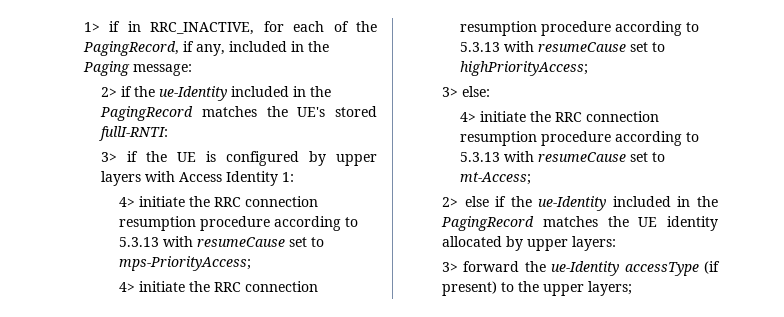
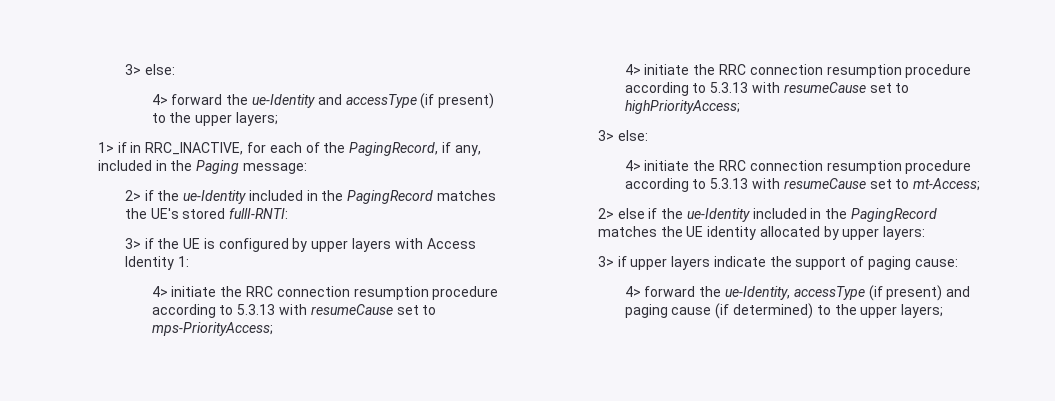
(83, 27) none -> [124,64,175,75] [151,93,495,109] [151,112,278,126] 3> else: // 4> forward the ue-Identity and accessType (if present) to the upper layers; //
[463,261,720,276] [442,281,498,296] forward the ue-Identity accessType (if present) -> [617,256,958,270] [624,285,971,301] [624,303,813,319] if upper layers indicate the support of paging cause: // 4> forward the ue-Identity, accessType (if present) and paging cause (if determined)

